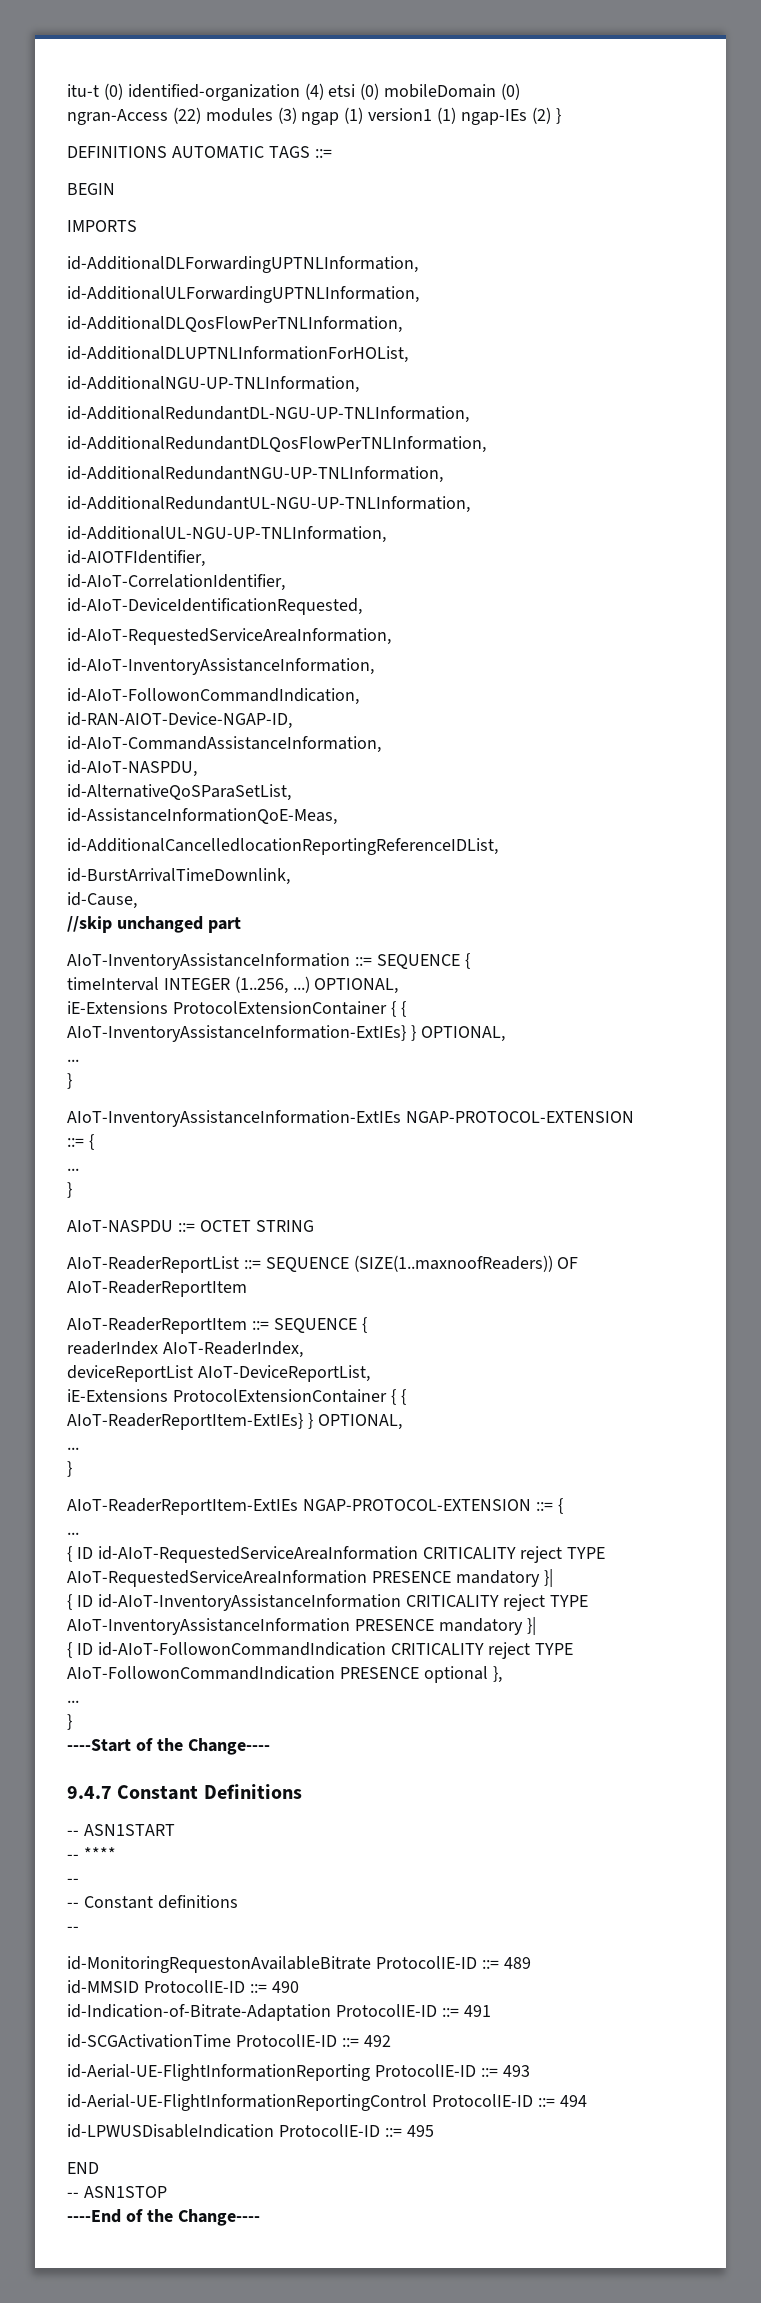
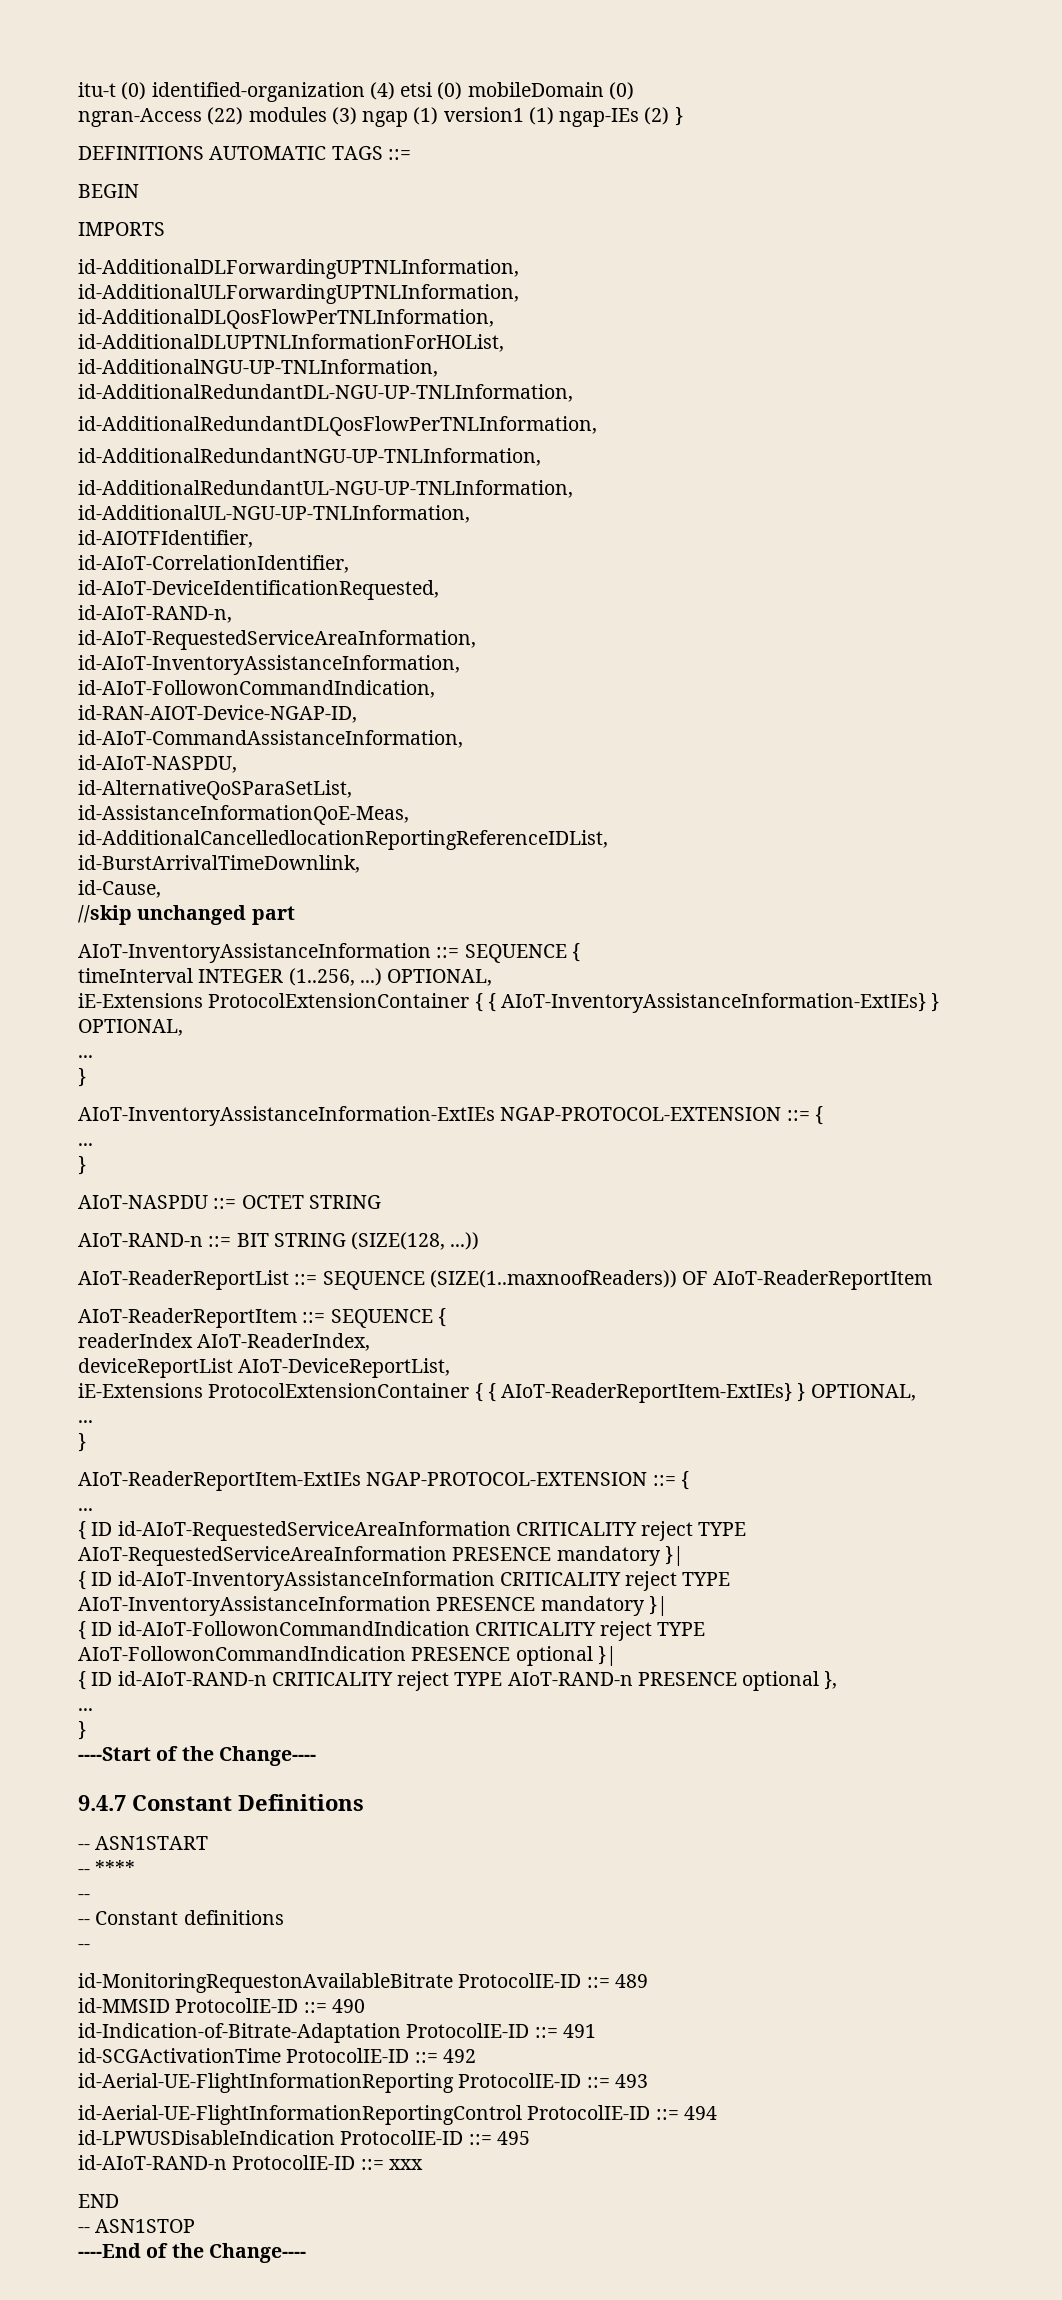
(362, 606) none -> [78,605,232,623] // id-AIoT-RAND-n,
(314, 1226) none -> [78,1232,480,1250] // AIoT-RAND-n ::= BIT STRING (SIZE(128, ...))
(488, 1674) none -> [597,1646,617,1666] [78,1671,820,1691] }| // { ID id-AIoT-RAND-n CRITICALITY reject TYPE AIoT-RAND-n PRESENCE optional
(434, 2131) none -> [78,2155,423,2170] // id-AIoT-RAND-n ProtocolIE-ID ::= xxx

